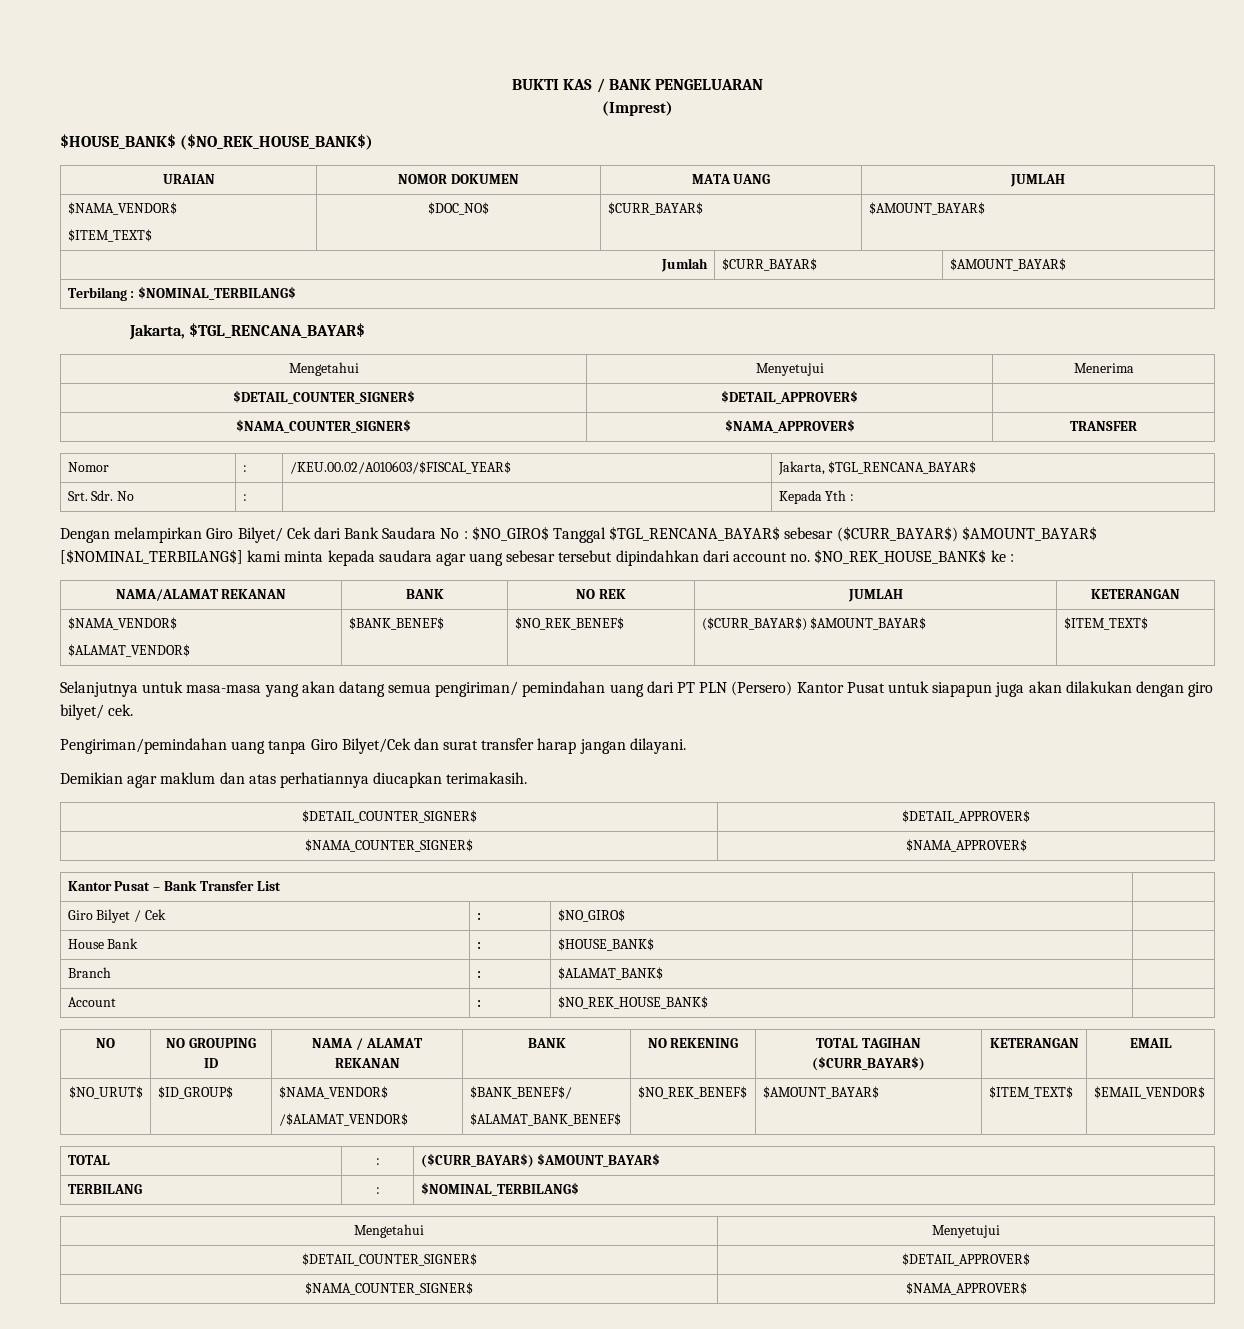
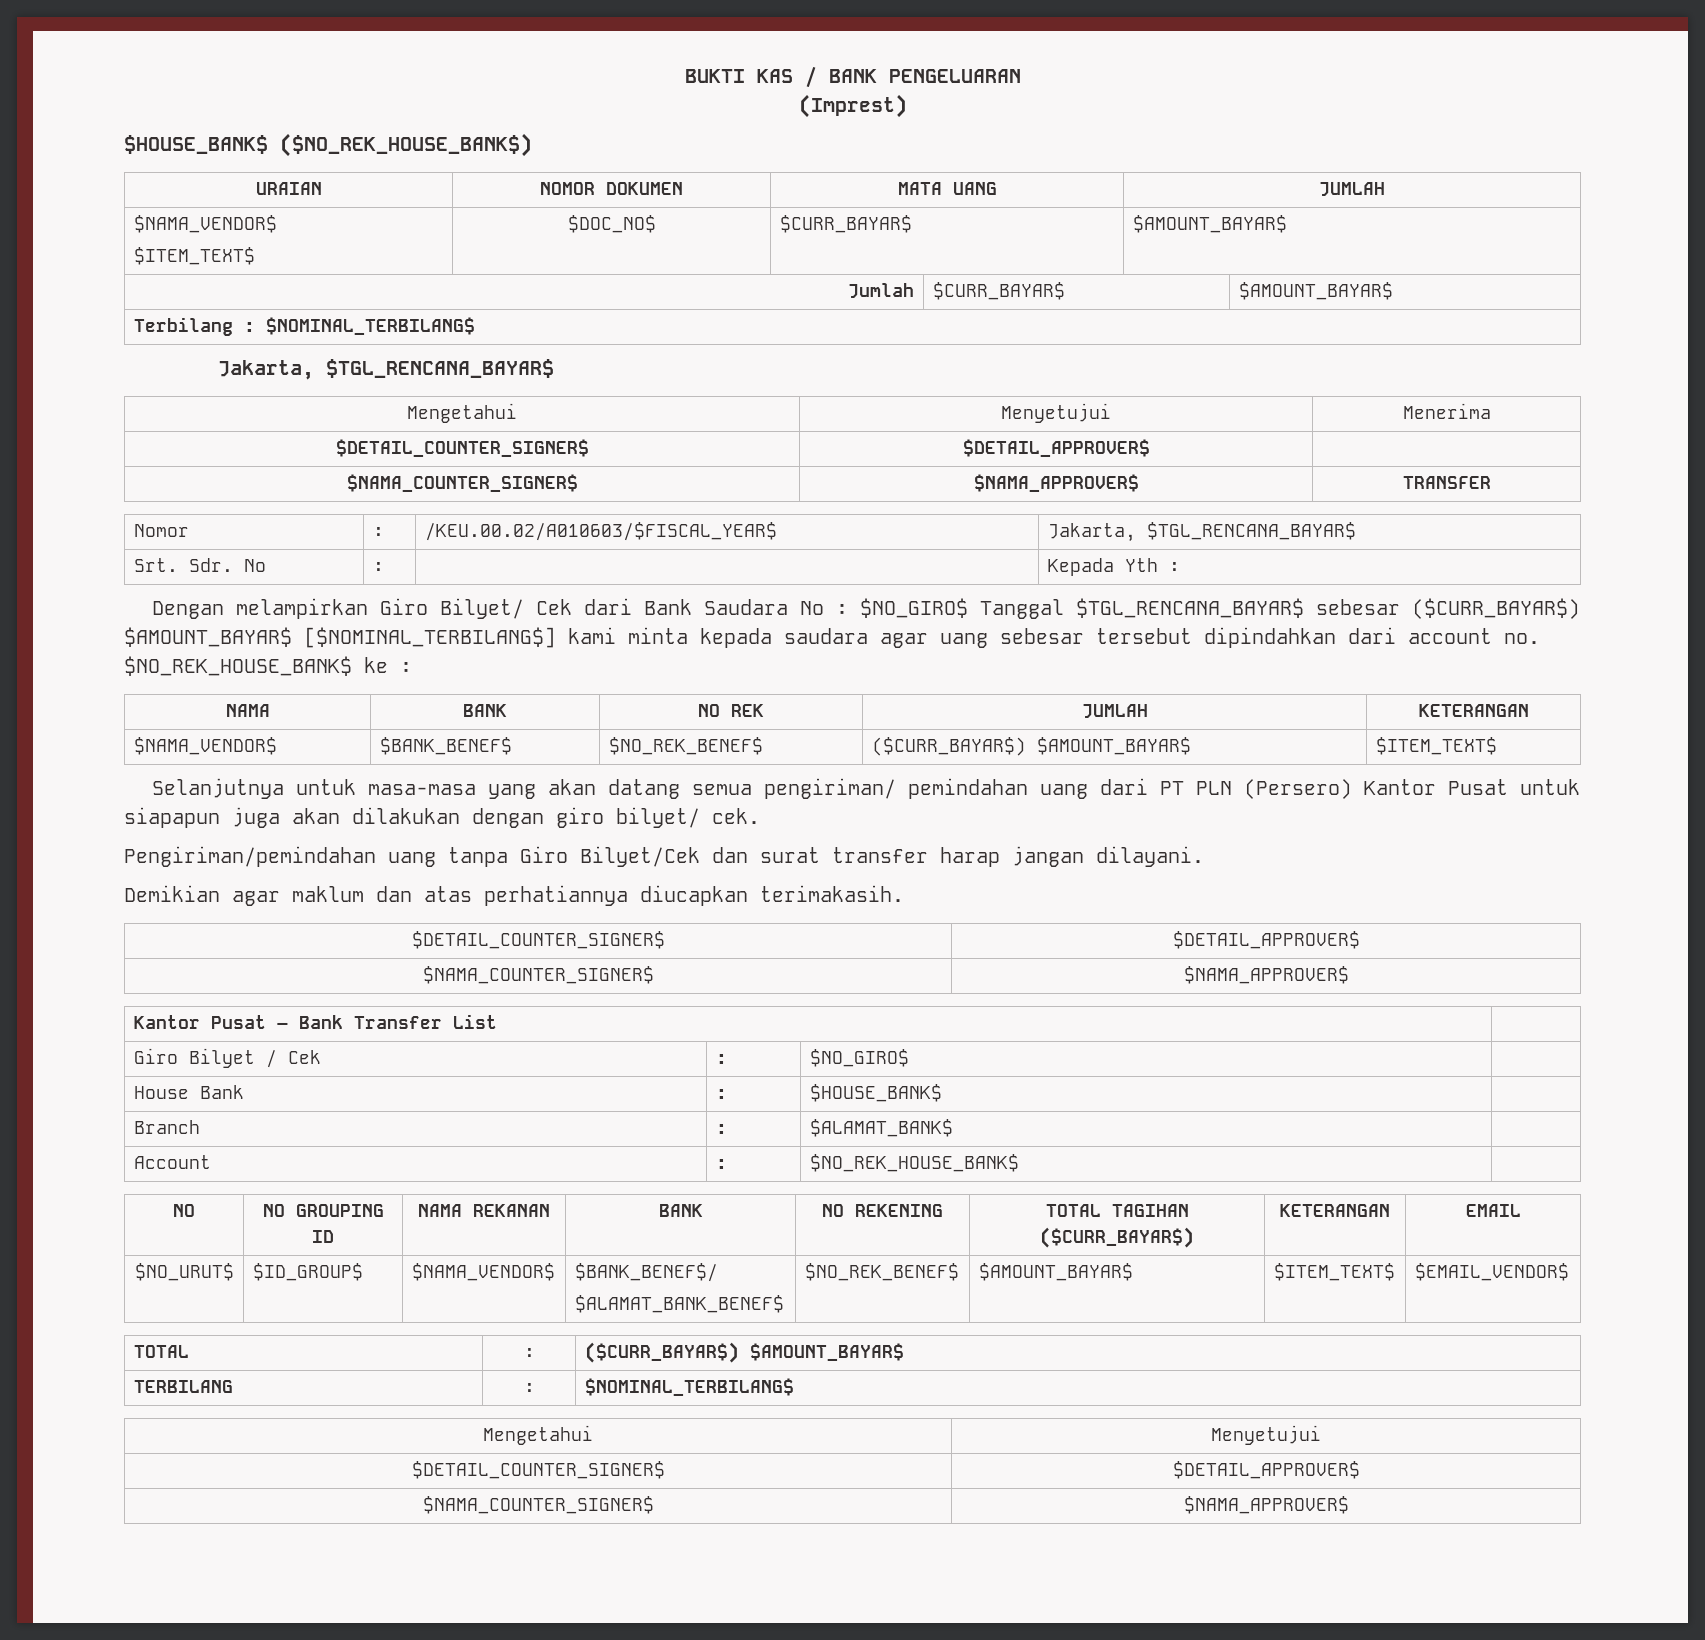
[115,589,287,601] NAMA/ALAMAT REKANAN -> [225,704,270,717] NAMA
[67,644,190,657] // $ALAMAT_VENDOR$ -> (277, 746) none
[356,1038,423,1050] / ALAMAT -> (462, 1210) none
[278,1113,408,1126] // /$ALAMAT_VENDOR$ -> (555, 1272) none

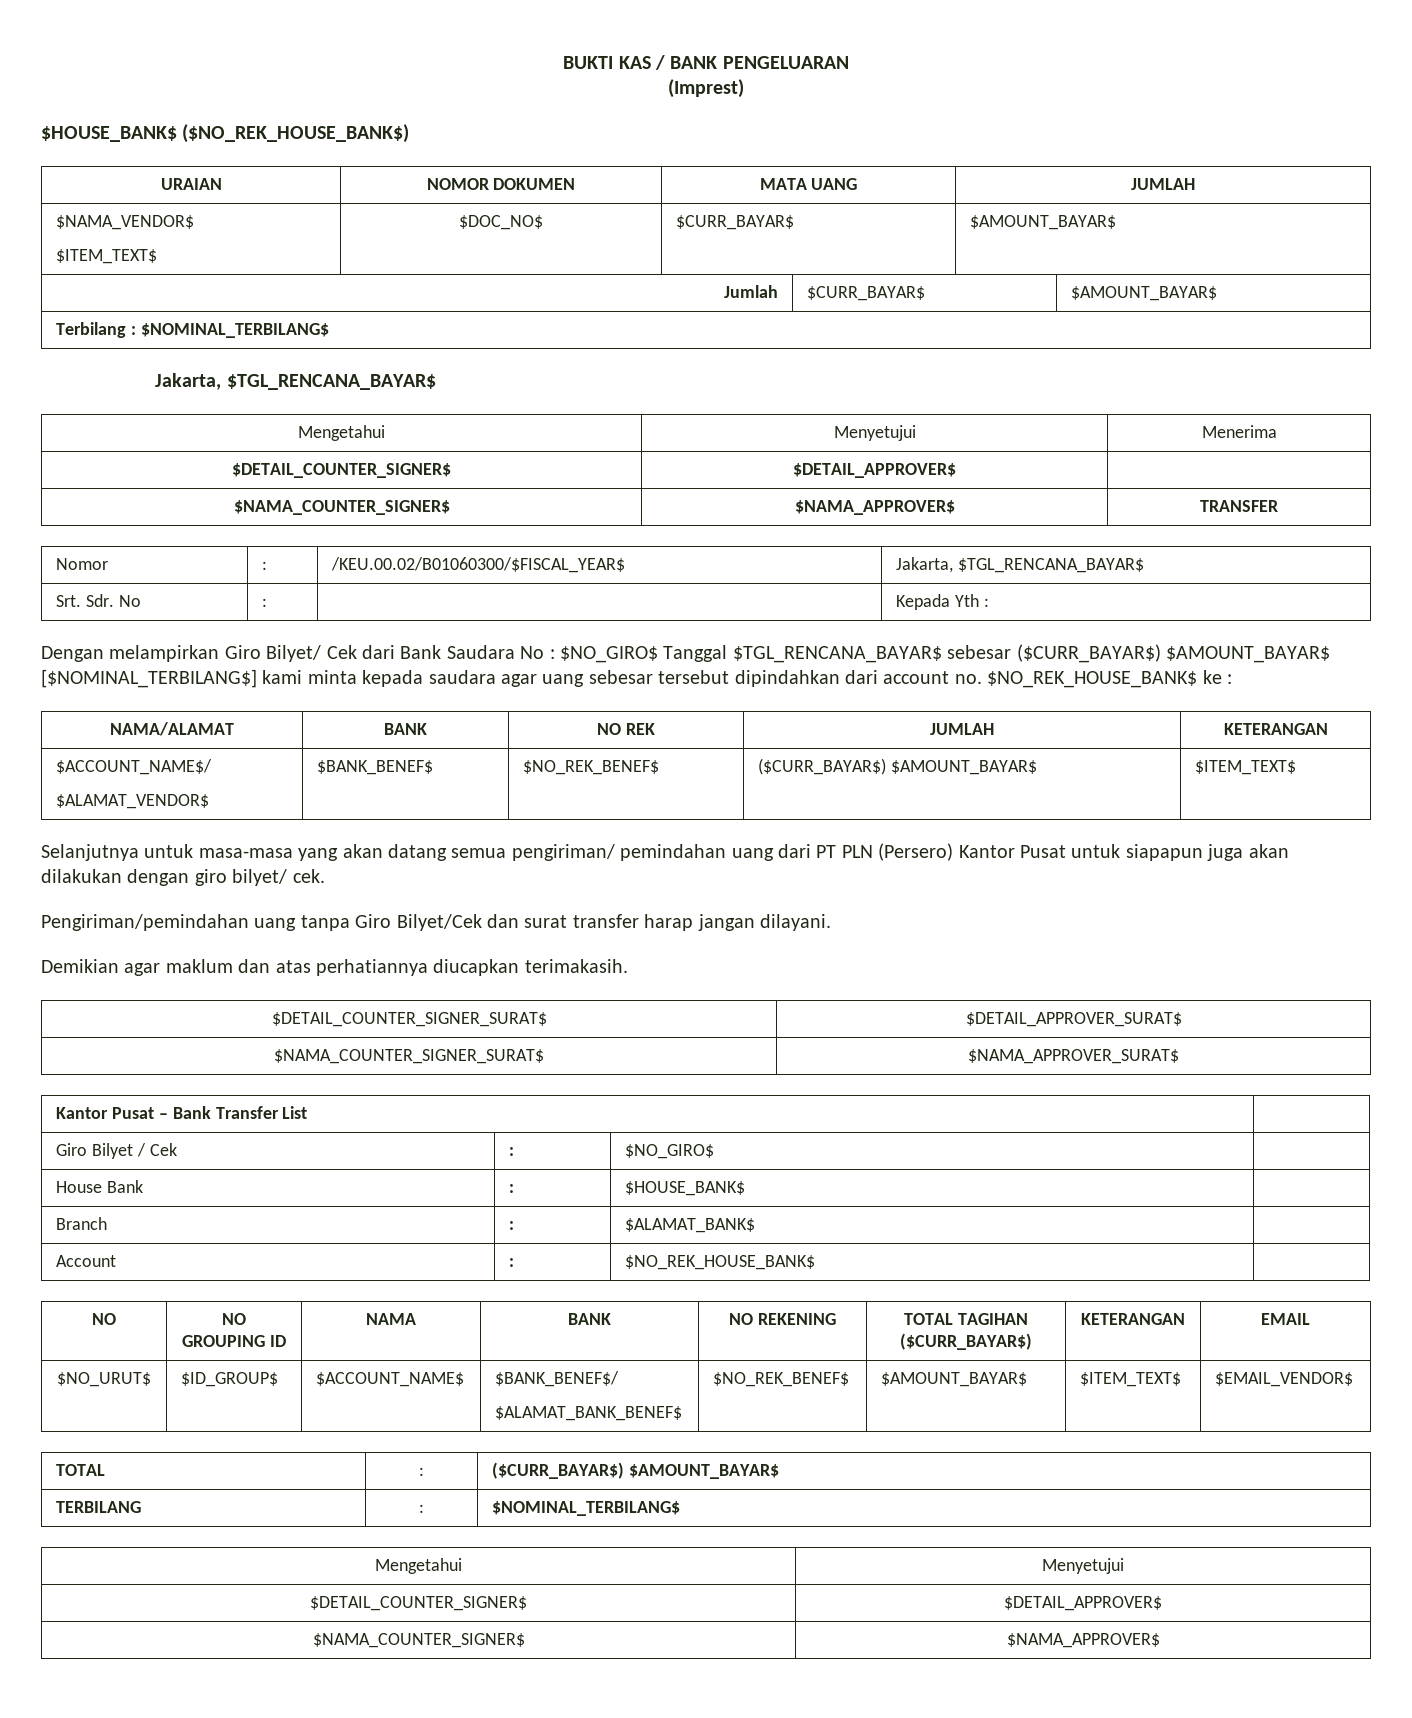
[424,522,777,541] /KEU.00.02/A010603/$FISCAL_YEAR$ -> [331,557,626,573] /KEU.00.02/B01060300/$FISCAL_YEAR$
[225,704,270,717] NAMA -> [110,722,234,736] NAMA/ALAMAT
[133,737,277,755] $NAMA_VENDOR$ -> [56,759,213,775] [56,794,210,809] $ACCOUNT_NAME$/ // $ALAMAT_VENDOR$
[411,931,665,949] [1172,931,1360,949] [422,966,654,984] [1183,966,1349,984] $DETAIL_COUNTER_SIGNER$ | $DETAIL_APPROVER$ // $NAMA_COUNTER_SIGNER$ | $NAMA_APPROVER$ -> [271,1012,547,1027] [965,1012,1182,1027] [274,1049,544,1064] [968,1049,1179,1064] $DETAIL_COUNTER_SIGNER_SURAT$ | $DETAIL_APPROVER_SURAT$ // $NAMA_COUNTER_SIGNER_SURAT$ | $NAMA_APPROVER_SURAT$
[473,1204,550,1217] REKANAN -> (416, 1319) none
[411,1263,555,1281] $NAMA_VENDOR$ -> [316,1372,465,1387] $ACCOUNT_NAME$

